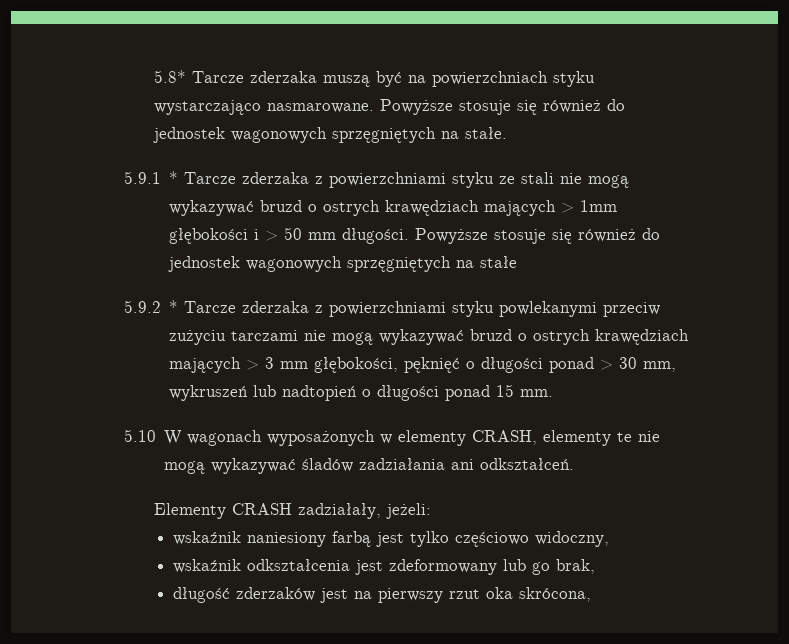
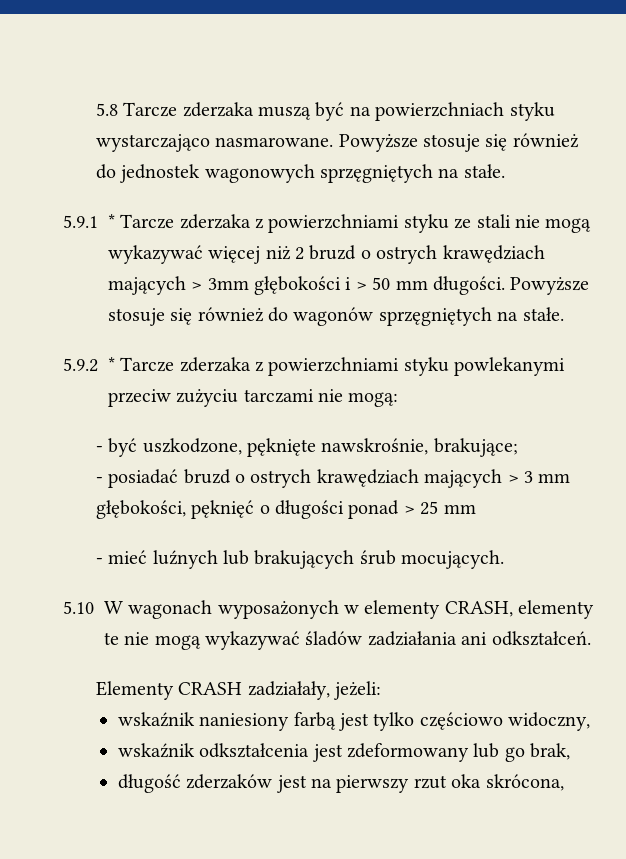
[154,70,187,83] 5.8* -> [95,103,118,116] 5.8
[259,200,617,216] bruzd o ostrych krawędziach mających > 1mm -> [208,245,545,264] [107,276,249,295] więcej niż 2 bruzd o ostrych krawędziach mających > 3mm
[167,256,517,272] jednostek wagonowych sprzęgniętych na stałe -> [293,307,564,326] wagonów sprzęgniętych na stałe.
[331,329,464,345] mogą wykazywać -> [348,392,399,407] [95,438,518,457] [95,469,179,488] mogą: // - być uszkodzone, pęknięte nawskrośnie, brakujące; // - posiadać
[618,357,676,372] [168,384,553,401] 30 mm, wykruszeń lub nadtopień o długości ponad 15 mm. -> [420,501,476,515] [95,550,505,569] 25 mm // - mieć luźnych lub brakujących śrub mocujących.

